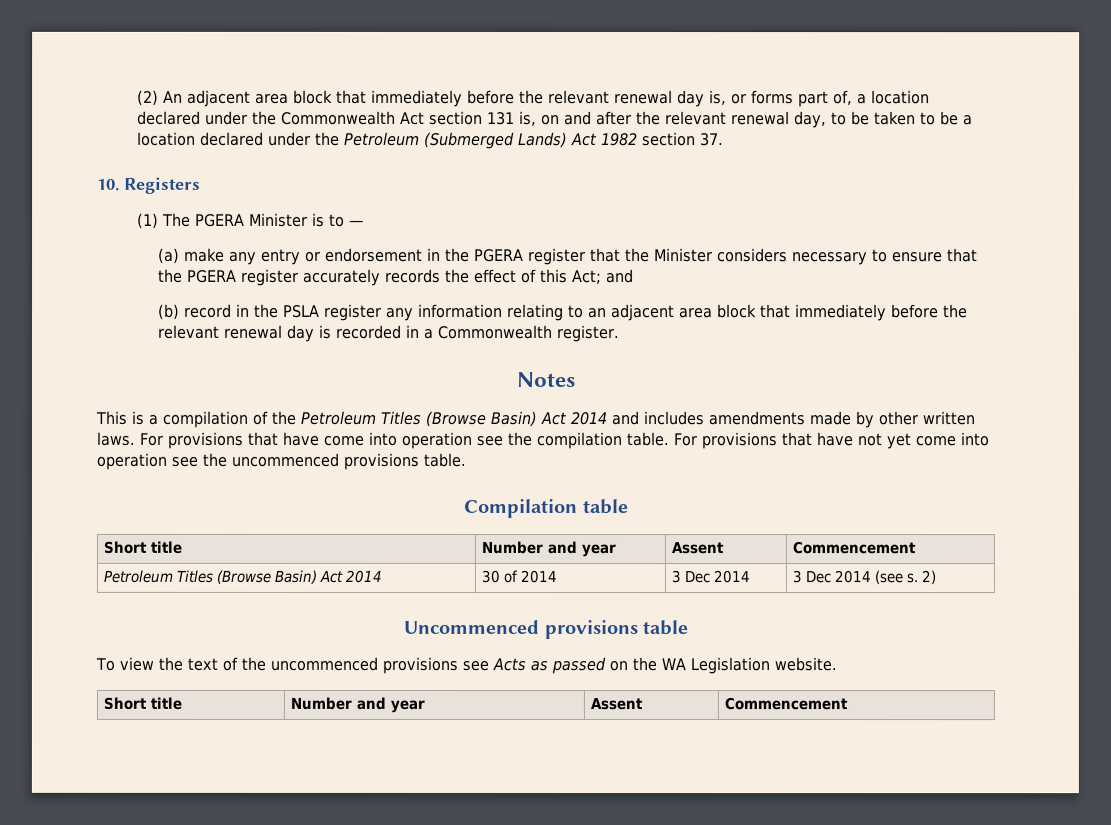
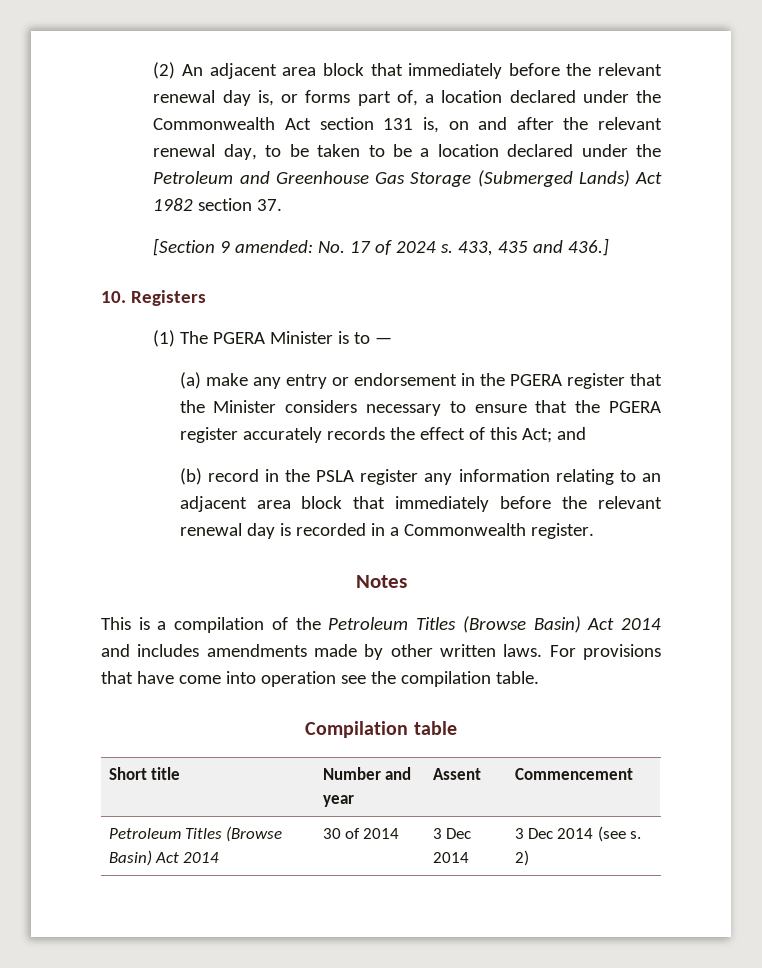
(421, 138) none -> [239,171,472,187] and Greenhouse Gas Storage
(725, 140) none -> [153,238,610,256] // [Section 9 amended: No. 17 of 2024 s. 433, 435 and 436.]
[673,432,989,450] [96,452,466,470] For provisions that have not yet come into operation see the uncommenced provisions table. -> (539, 677) none
[403,619,688,640] [95,656,837,675] [103,696,183,710] [290,696,426,713] [590,698,644,711] [724,697,849,711] // Uncommenced provisions table // To view the text of the uncommenced provisions see Acts as passed on the WA Legislation website. // Short title | Number and year | Assent | Commencement -> (529, 858) none

